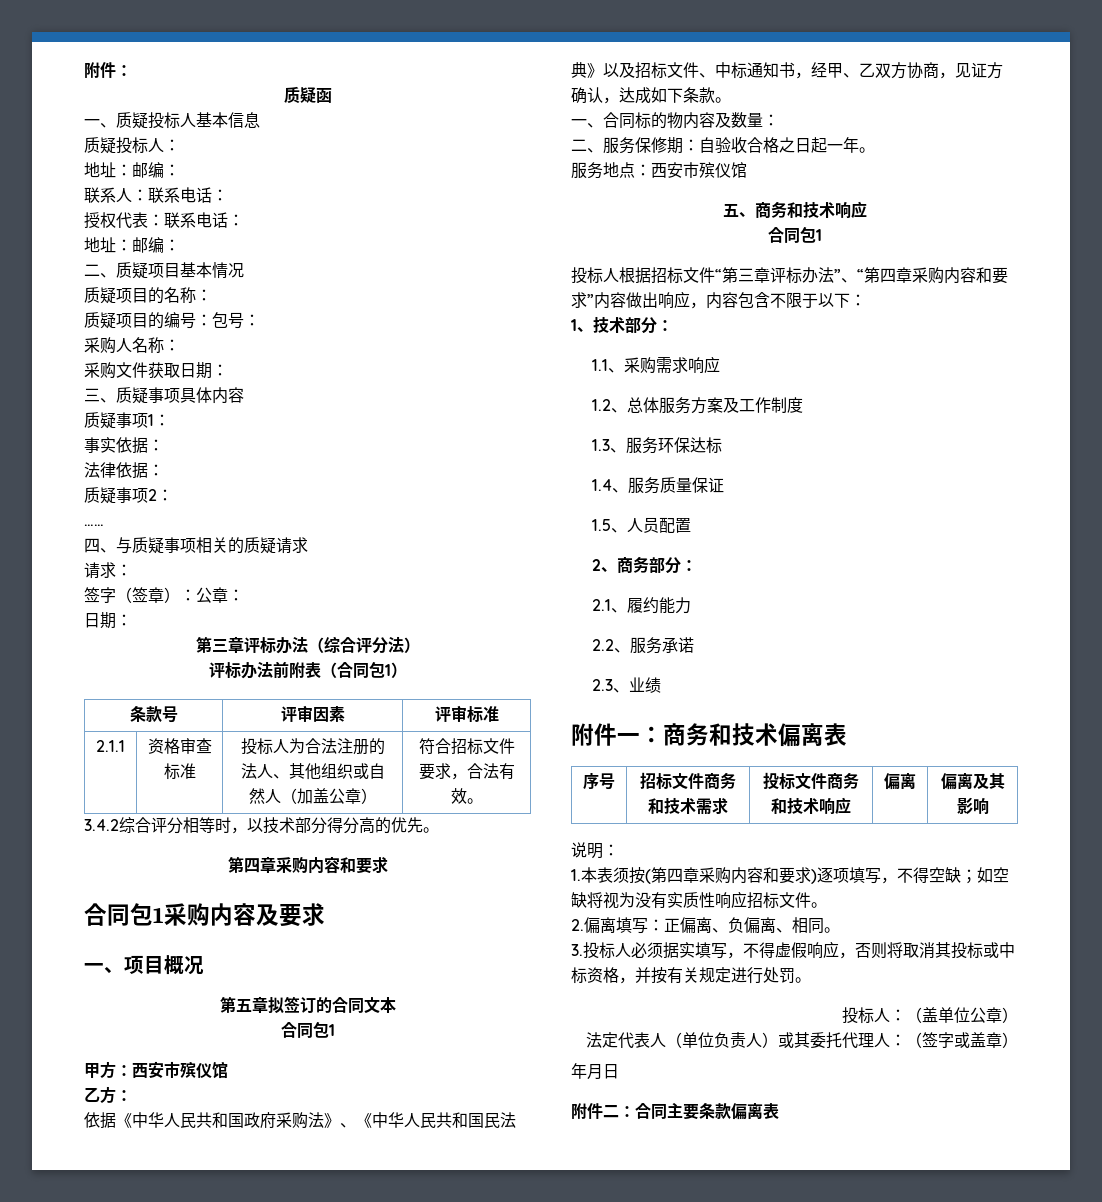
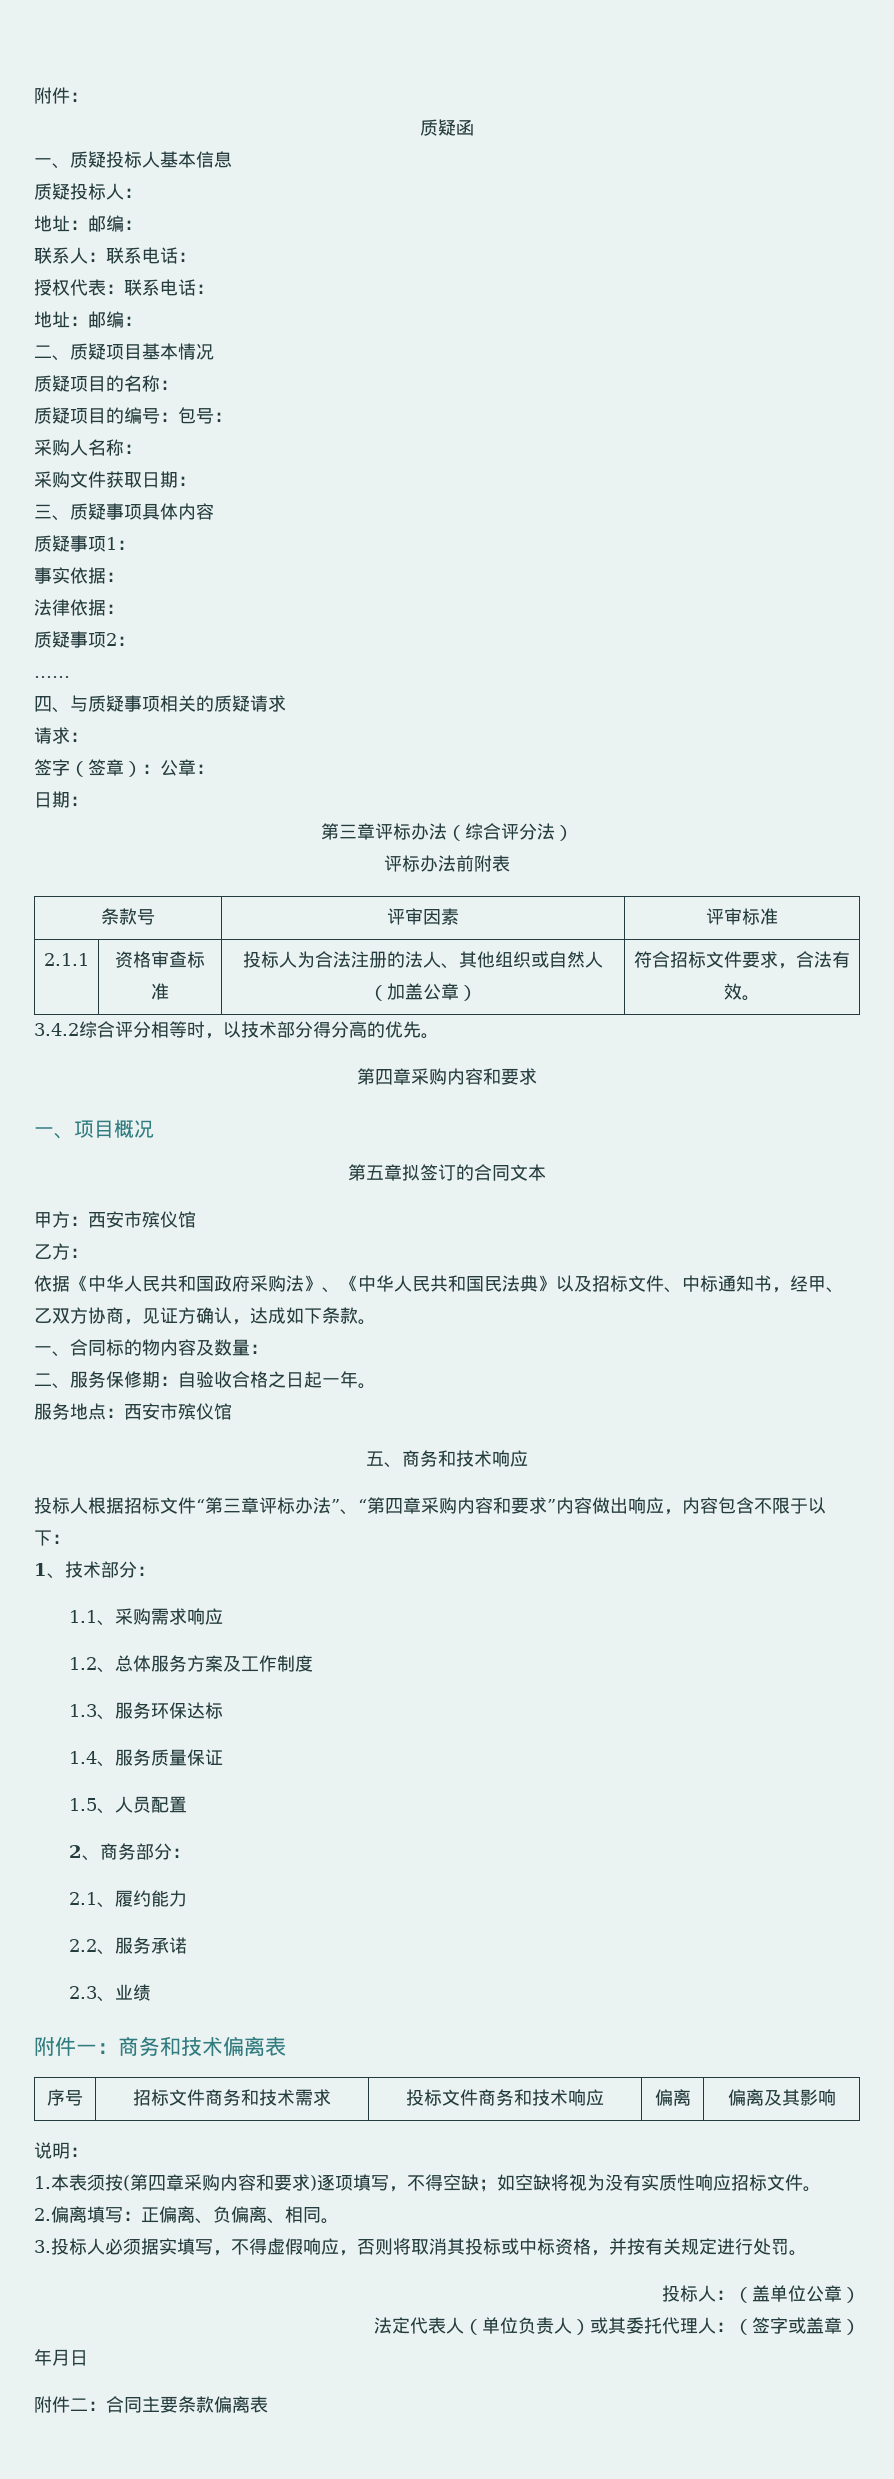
[320,661,407,678] （合同包1） -> (510, 863) none
[84,903,325,927] // 合同包1采购内容及要求 -> (537, 1076) none
[280,1021,335,1038] // 合同包1 -> (546, 1172) none
[767,226,822,243] // 合同包1 -> (528, 1458) none

